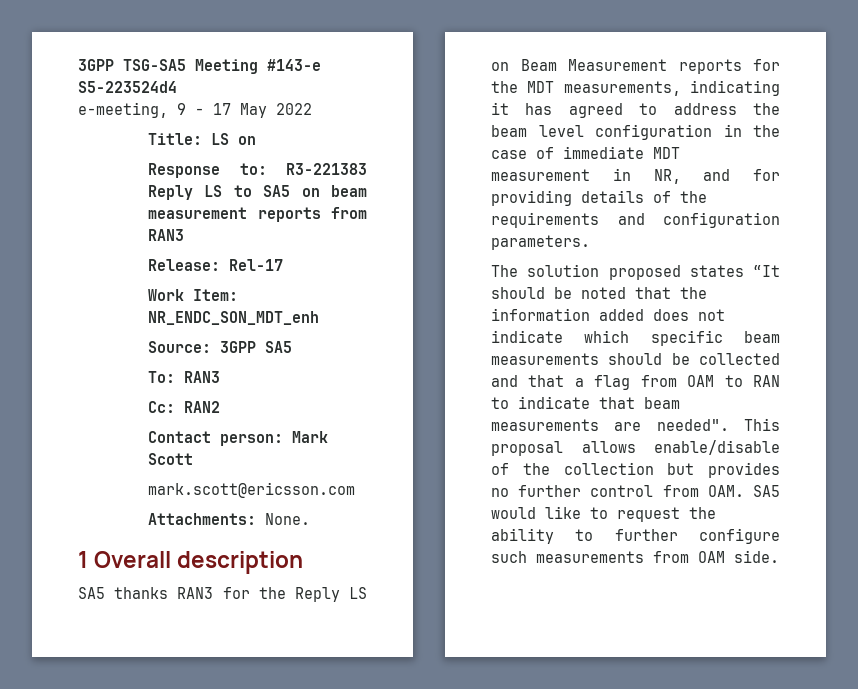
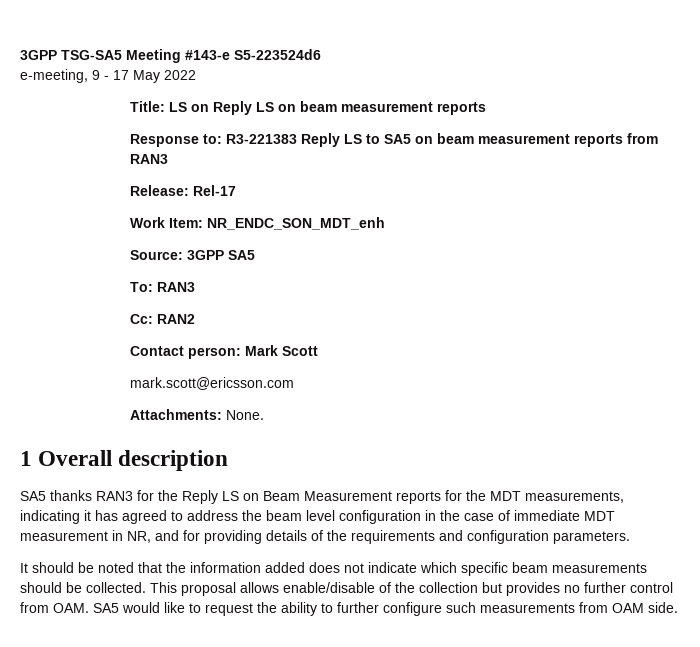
[78,81,177,93] S5-223524d4 -> [234,49,321,60] S5-223524d6
(257, 140) none -> [212,101,486,115] Reply LS on beam measurement reports
[491,264,780,280] The solution proposed states “It -> [20,563,28,573] It
[699,353,780,365] [491,375,780,390] [491,396,680,409] [491,419,729,431] collected and that a flag from OAM to RAN to indicate that beam measurements are needed". -> [86,582,146,593] collected.

